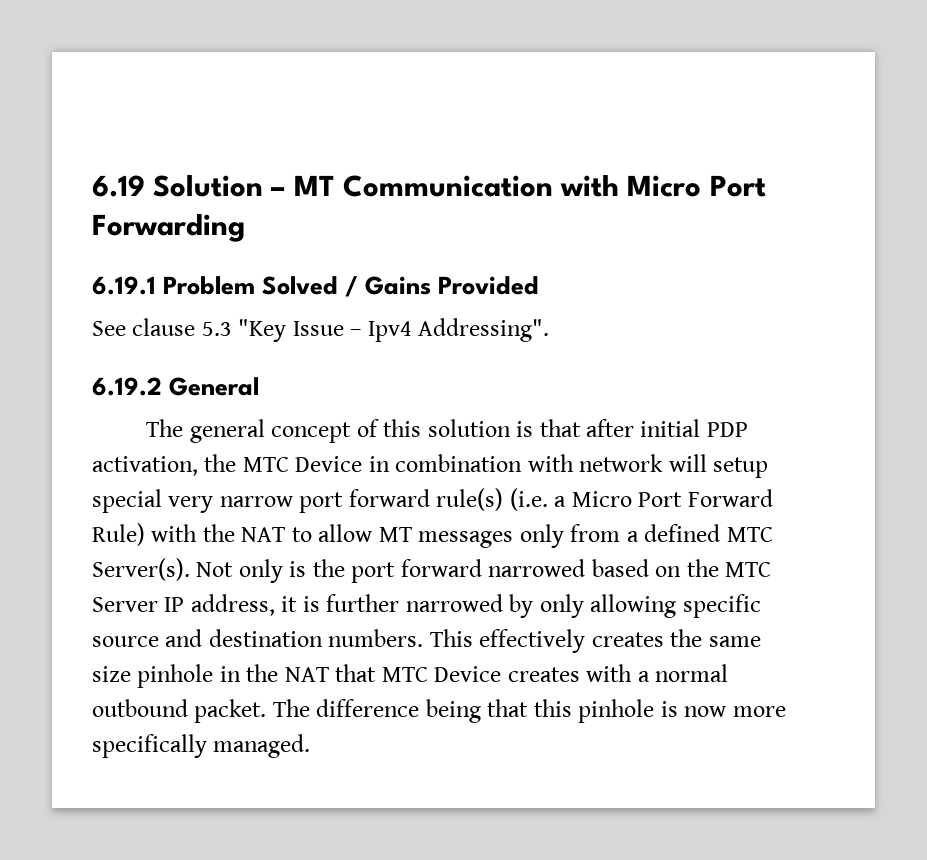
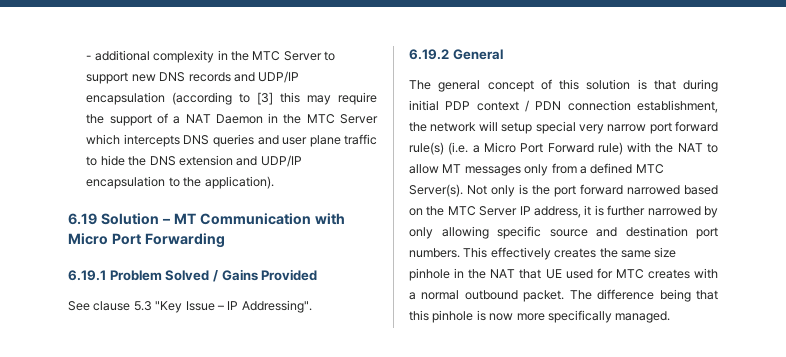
(92, 186) none -> [86,50,336,63] [86,71,300,84] [86,92,377,105] [86,113,378,126] [86,134,377,147] [86,155,302,167] [86,176,274,189] - additional complexity in the MTC Server to support new DNS records and UDP/IP encapsulation (according to [3] this may require the support of a NAT Daemon in the MTC Server which intercepts DNS queries and user plane traffic to hide the DNS extension and UDP/IP encapsulation to the application). //
[367,321,412,342] Ipv4 -> [227,301,239,310] IP
[585,419,634,437] after -> [683,79,718,92] during
[92,454,574,476] activation, the MTC Device in combination with -> [476,100,718,113] [409,122,427,132] context / PDN connection establishment, the
[92,523,145,546] Rule) -> [597,142,623,155] rule)
(323, 638) none -> [696,227,718,239] port
[381,666,502,682] MTC Device -> [545,268,644,279] UE used for MTC

